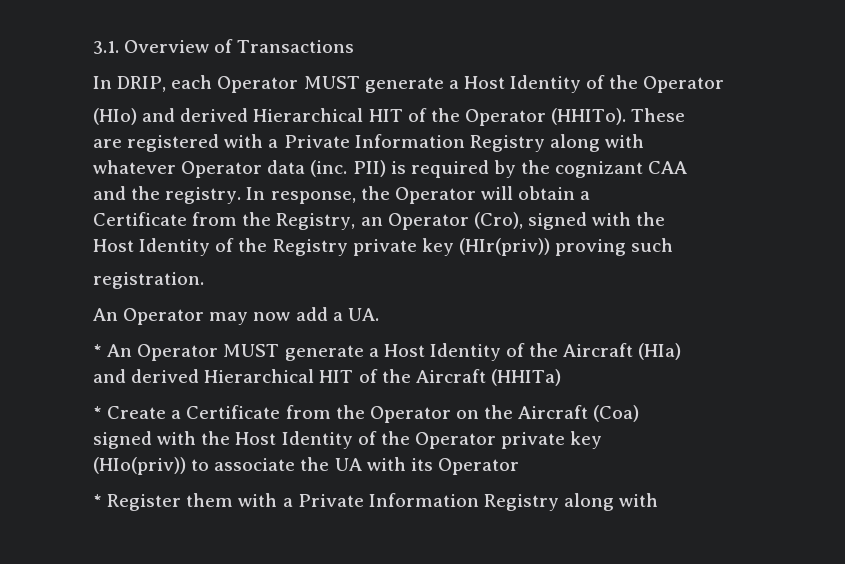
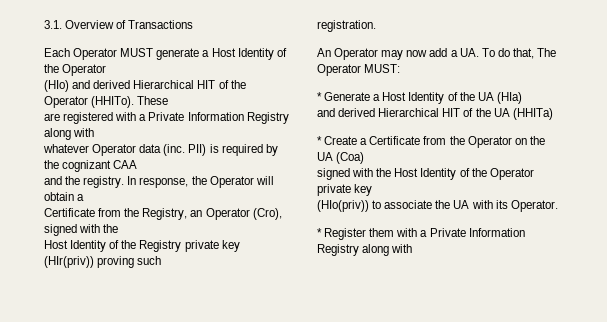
[93,75,213,92] In DRIP, each -> [44,48,70,57] Each
[93,343,634,361] // * An Operator MUST generate a Host Identity of the Aircraft -> [481,48,557,59] [317,64,401,76] [317,92,494,104] To do that, The Operator MUST: // * Generate a Host Identity of the UA
[415,369,486,383] Aircraft -> [493,108,510,117] UA
[518,405,589,419] Aircraft -> [317,152,333,161] UA
[437,458,519,475] Operator -> [510,200,558,212] Operator.

